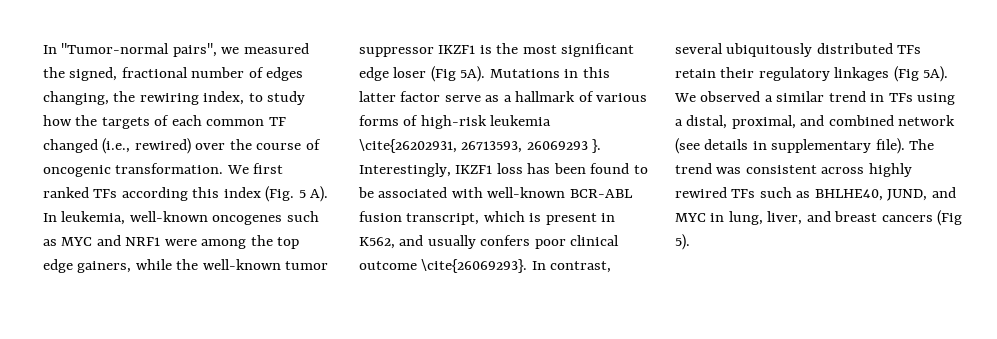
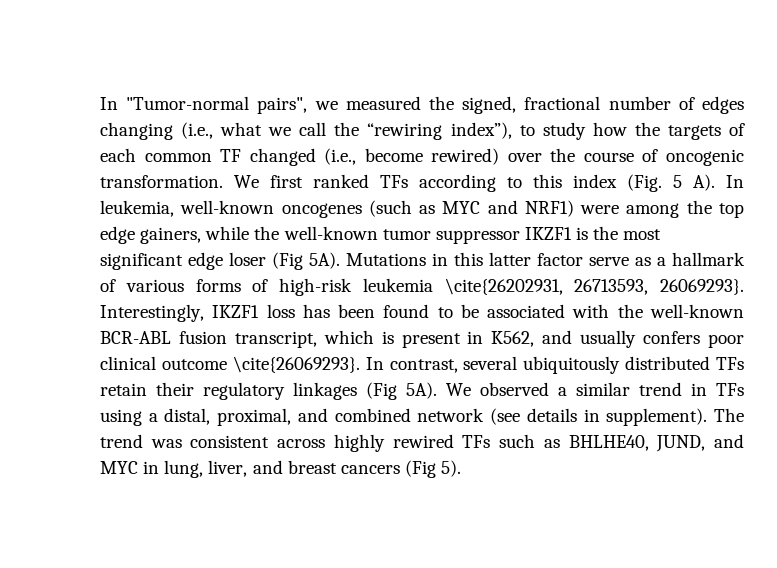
[43,91,245,105] changing, the rewiring index, -> [100,122,512,140] changing (i.e., what we call the “rewiring index”),
(131, 146) none -> [364,148,423,162] become
(188, 194) none -> [507,177,522,188] to
[286,211,319,222] such -> [368,200,412,217] (such
[125,237,161,246] NRF1 -> [524,200,574,217] NRF1)
[526,139,602,153] 26069293 }. -> [660,279,744,295] 26069293}.
(483, 192) none -> [617,304,643,318] the
[771,138,905,154] supplementary file). -> [606,408,708,426] supplement).

